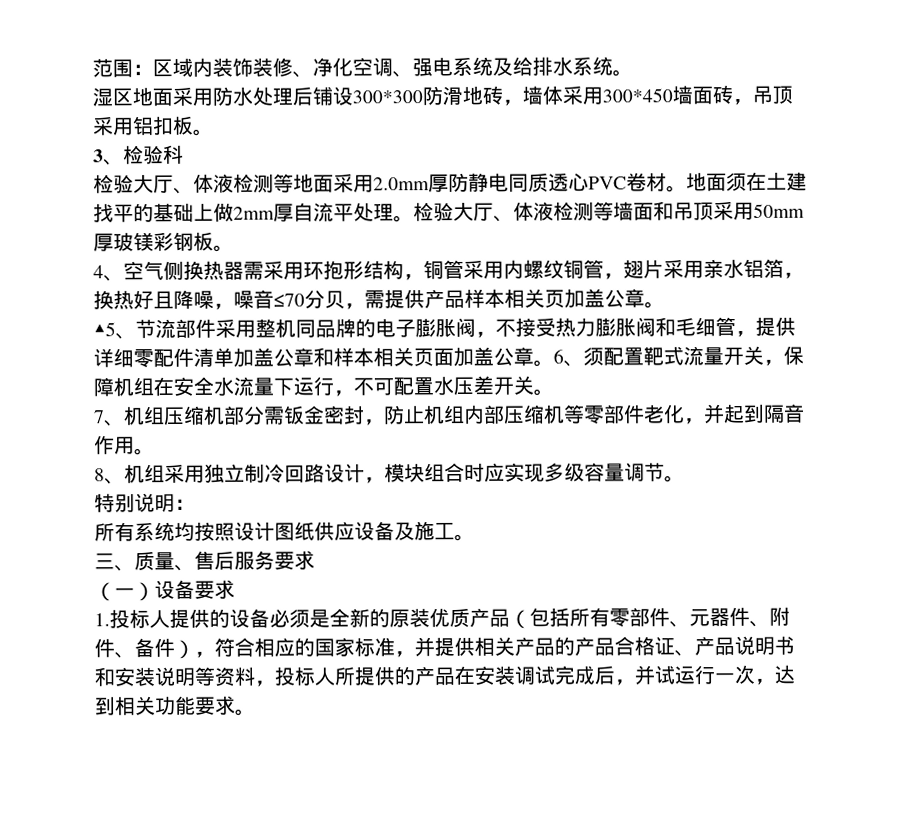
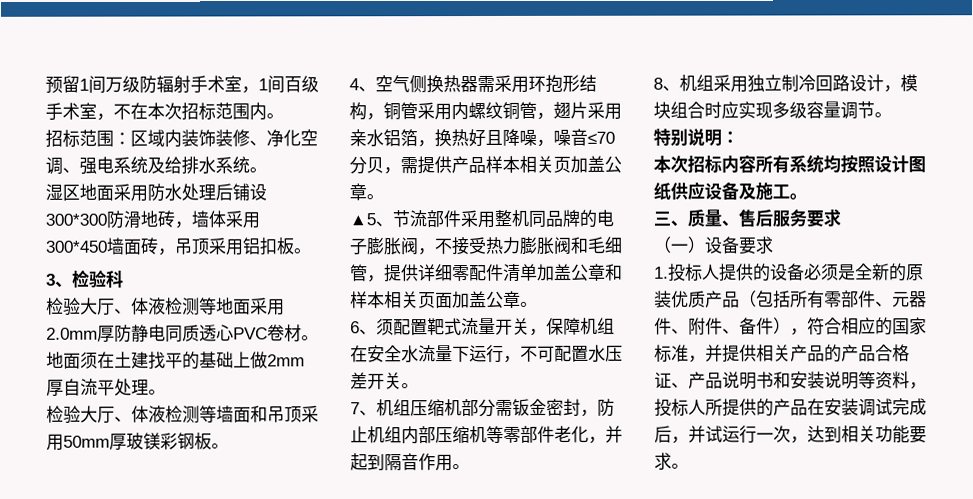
(92, 68) none -> [45,75,319,94] [45,102,284,121] [45,129,80,148] 预留1间万级防辐射手术室，1间百级手术室，不在本次招标范围内。 // 招标
(414, 219) none -> (166, 392) //
(554, 363) none -> (538, 304) //
(195, 504) none -> [653,154,756,174] 本次招标内容

